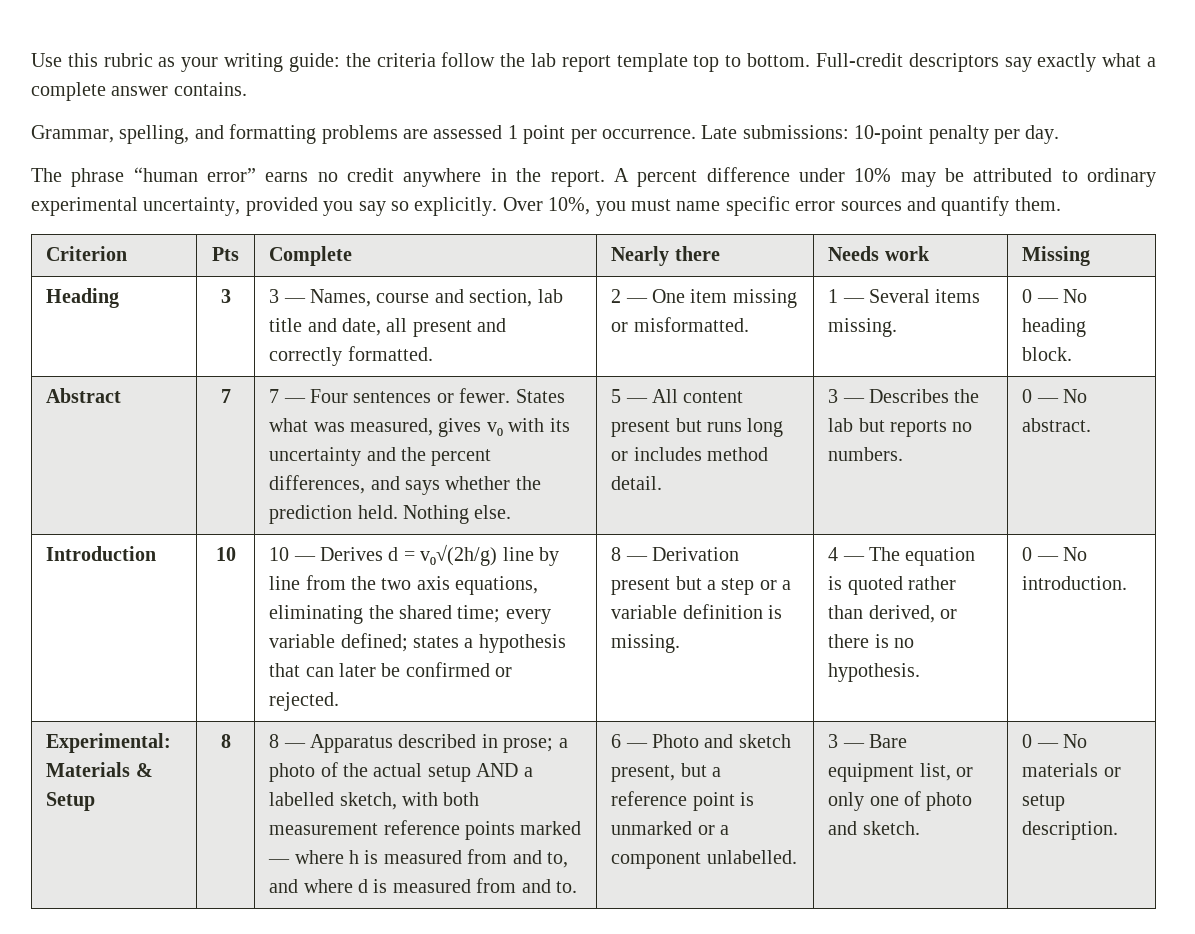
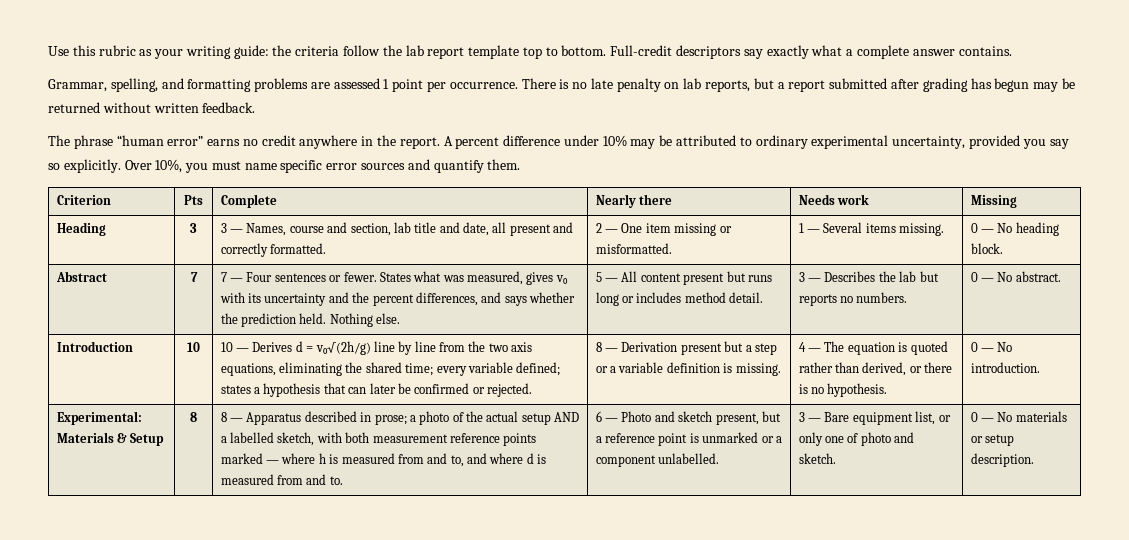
[701,125,1060,144] Late submissions: 10-point penalty per day. -> [521,78,1075,92] [48,102,256,113] There is no late penalty on lab reports, but a report submitted after grading has begun may be returned without written feedback.

